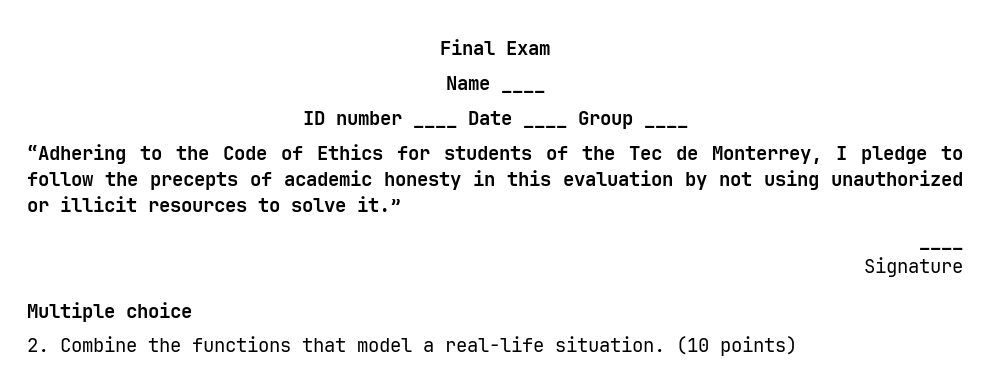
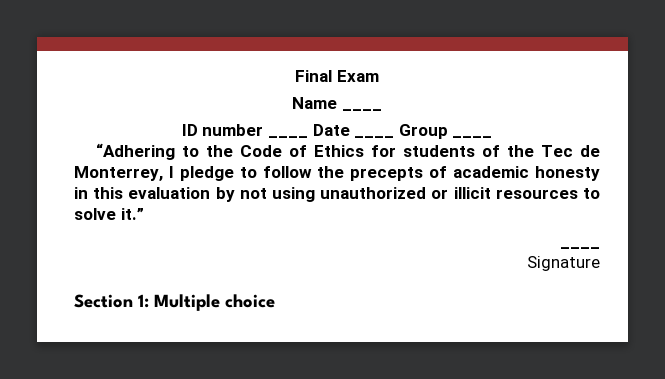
(963, 267) none -> [74,294,149,308] Section 1:
[27,336,797,356] // 2. Combine the functions that model a real-life situation. (10 points) -> (275, 301) none

